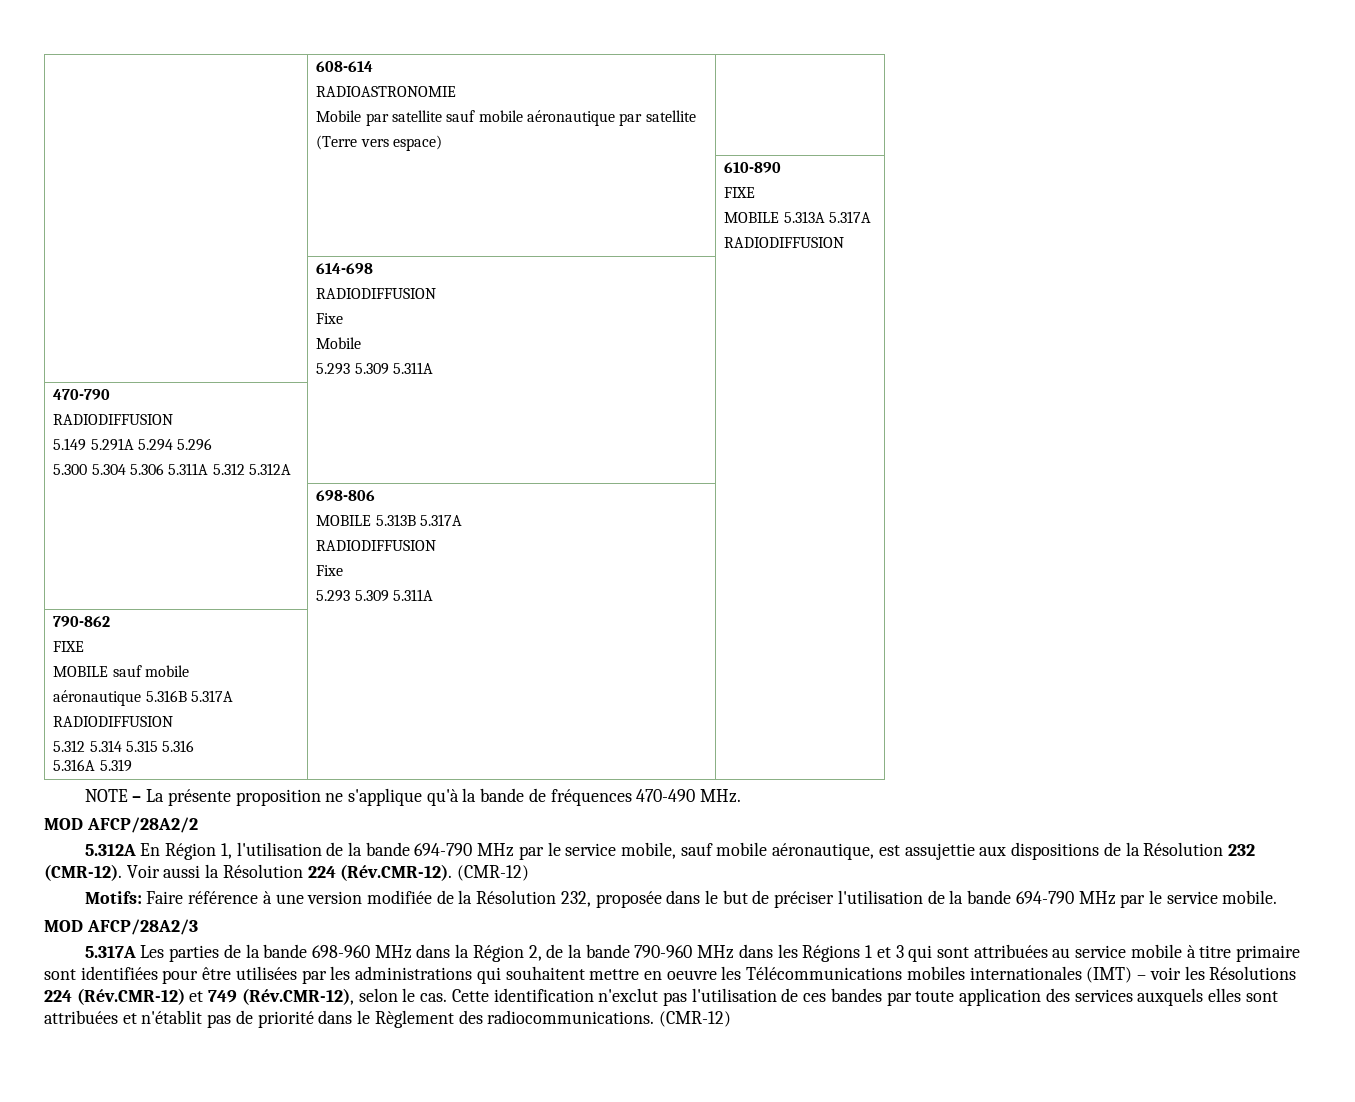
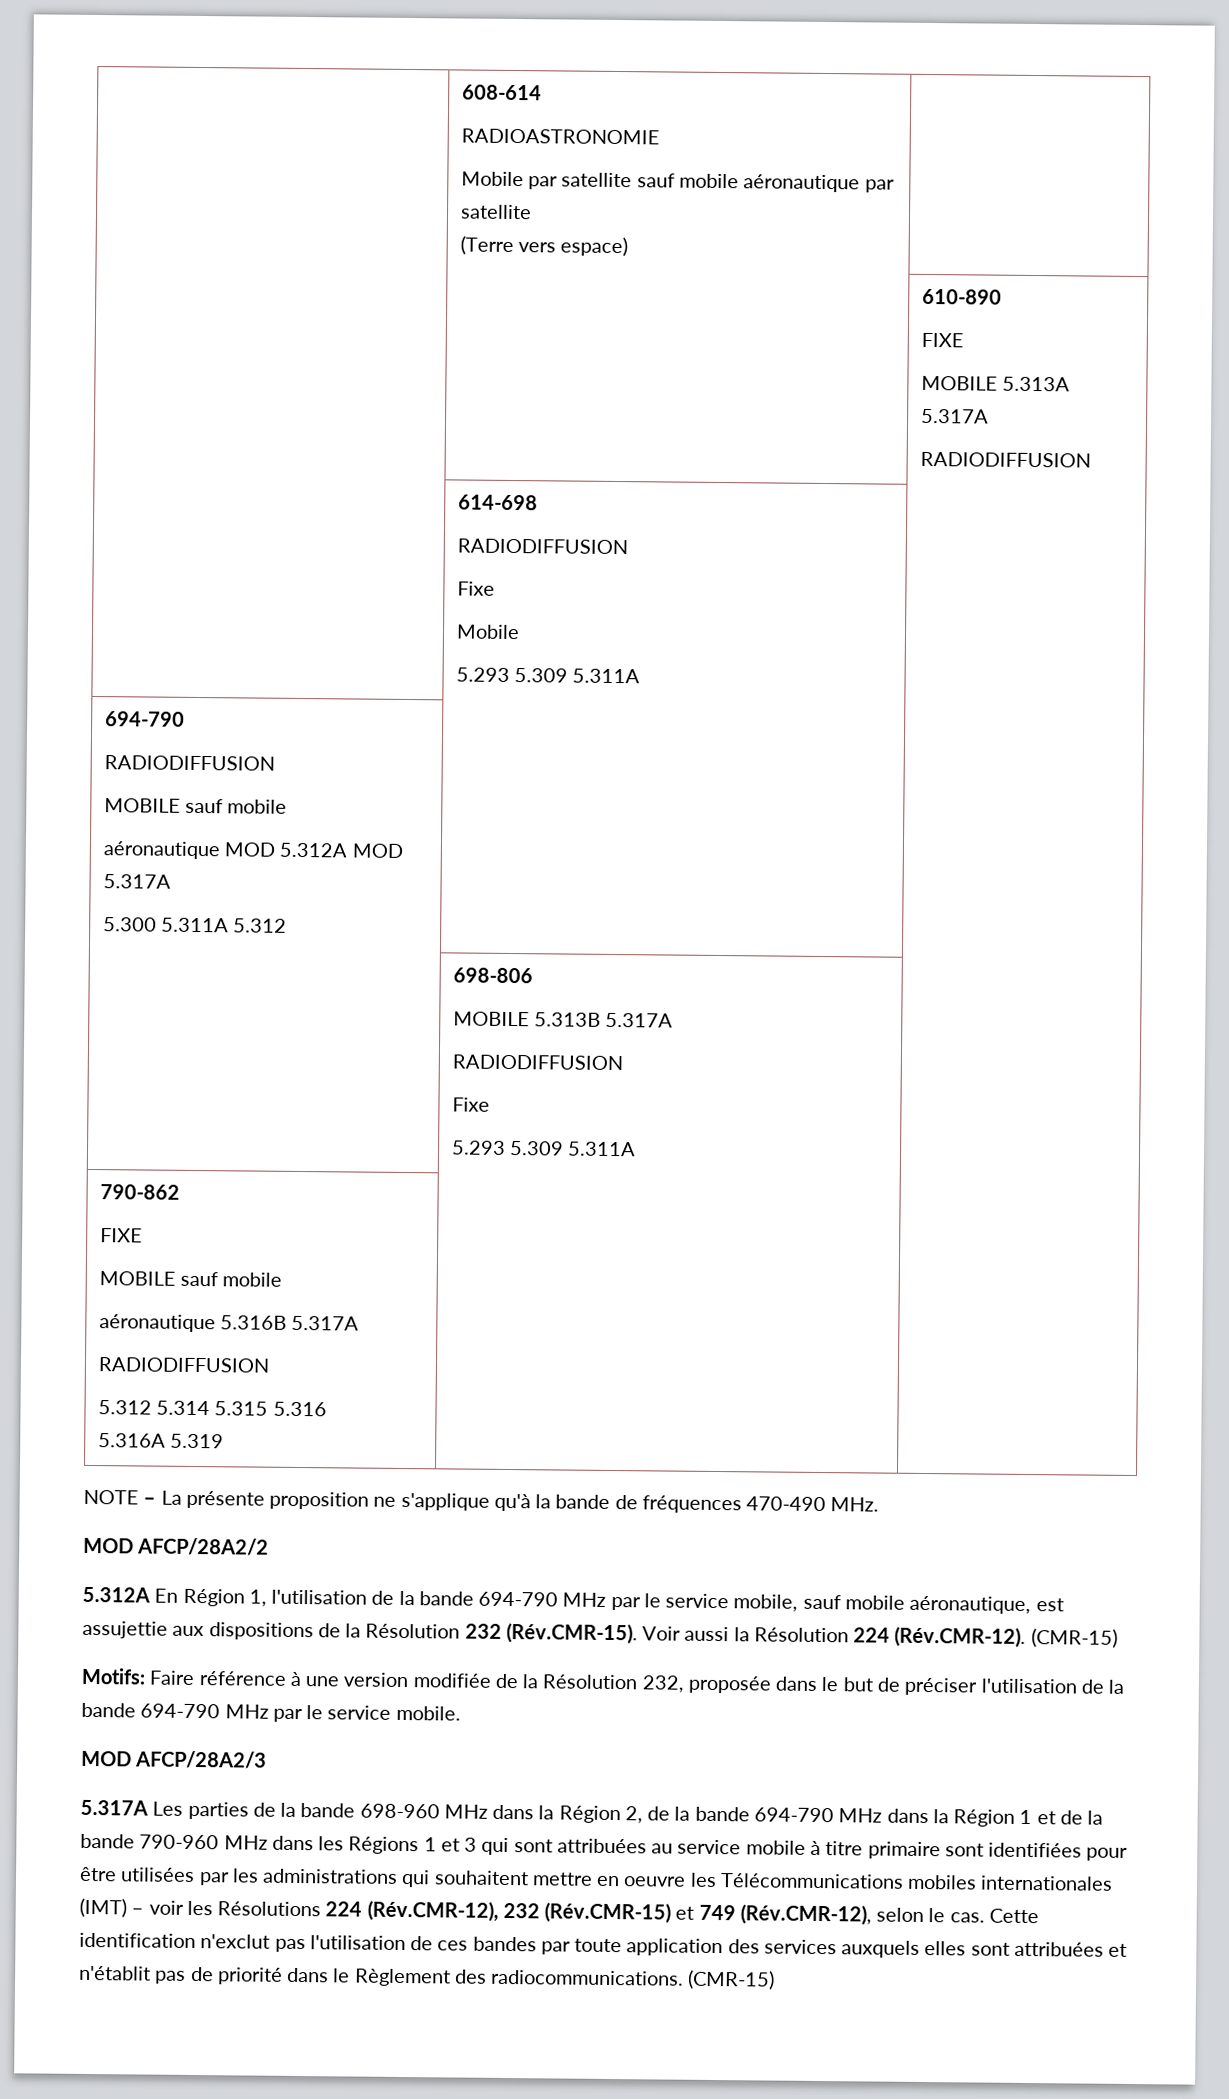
[53,389,111,400] [53,414,174,425] [53,438,213,451] 470-790 // RADIODIFFUSION // 5.149 5.291A 5.294 5.296 -> [104,711,185,727] [103,755,275,771] [103,798,288,814] [102,841,403,860] [102,874,171,889] 694-790 // RADIODIFFUSION // MOBILE sauf mobile // aéronautique MOD 5.312A MOD 5.317A
[91,463,165,475] 5.304 5.306 -> (157, 924) none
[248,463,291,475] 5.312A -> (288, 925) none
[44,864,122,881] (CMR-12). -> [505,1622,638,1645] (Rév.CMR-15).
[457,865,530,881] (CMR-12) -> [1030,1628,1118,1648] (CMR-15)
(630, 951) none -> [753,1807,1104,1827] [80,1833,135,1849] 694-790 MHz dans la Région 1 et de la bande
[76,988,185,1005] (Rév.CMR-12) -> [366,1900,672,1924] (Rév.CMR-12), 232 (Rév.CMR-15)
[658,1011,731,1027] (CMR-12) -> [687,1969,776,1990] (CMR-15)

